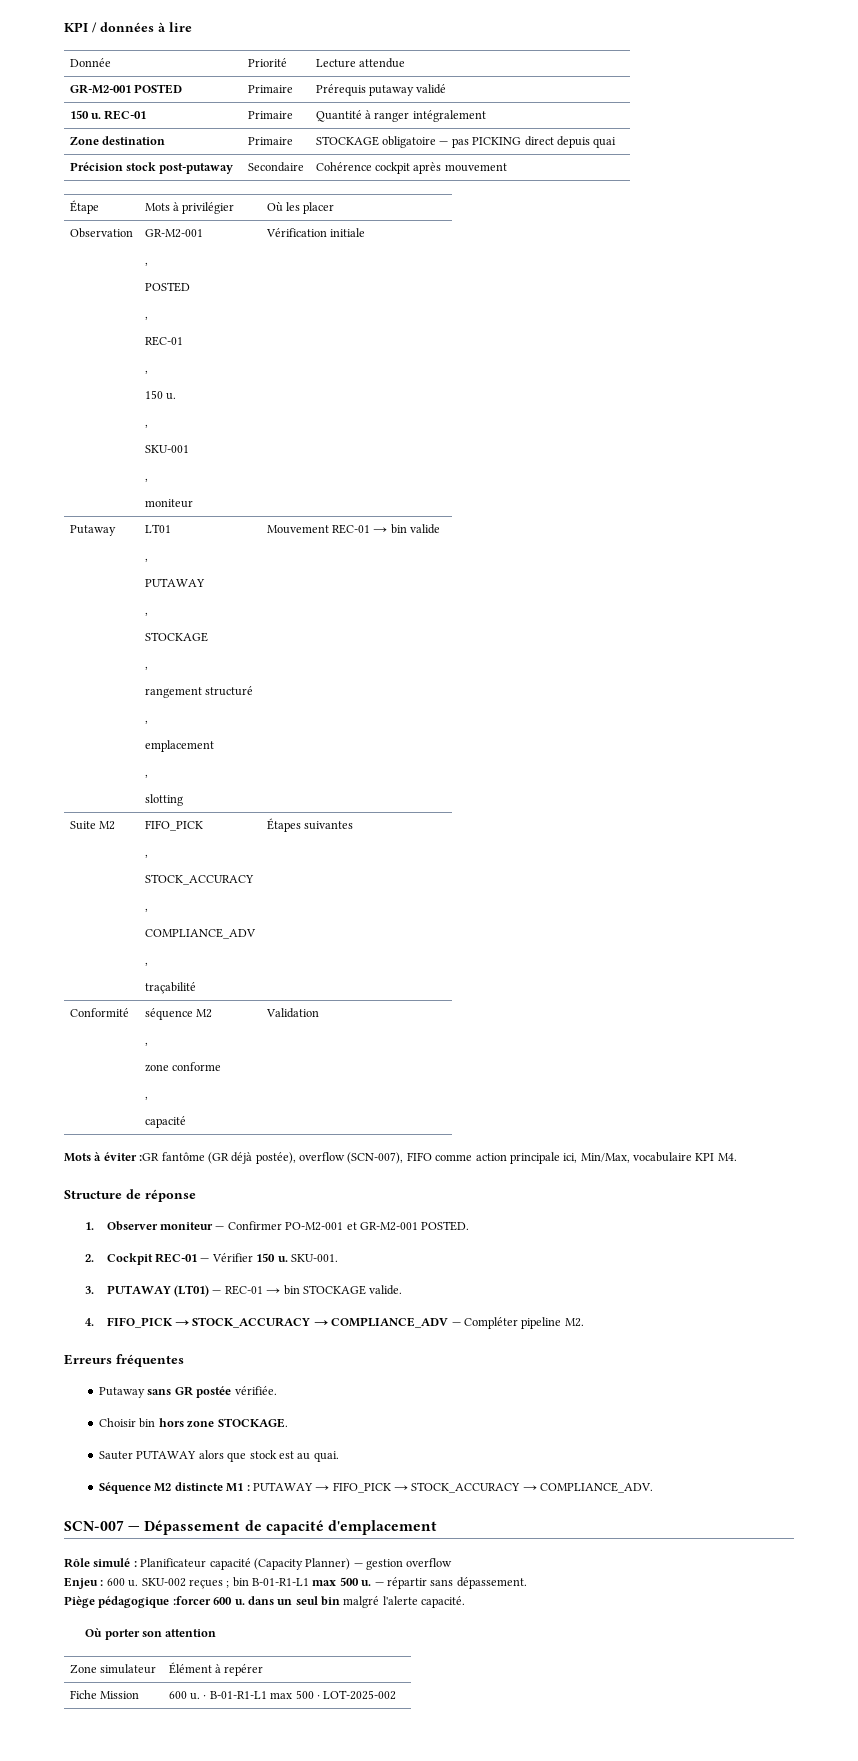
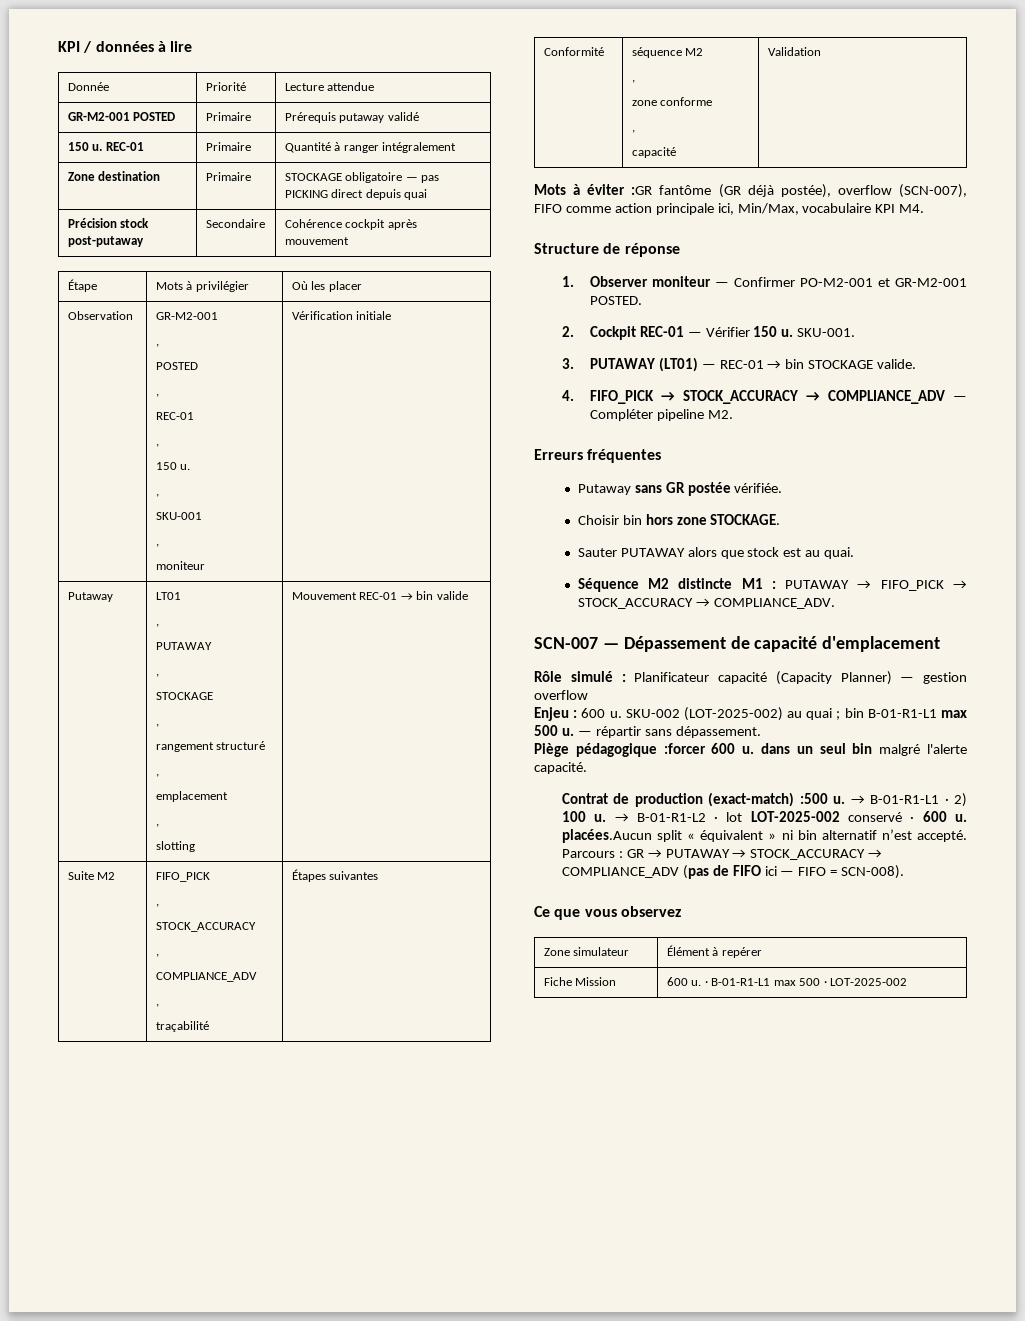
[188,1579,223,1589] reçues -> [683,707,833,721] (LOT-2025-002) au quai
[85,1628,217,1640] Où porter son attention -> [561,792,967,807] [561,811,967,822] [561,829,967,843] [561,849,883,860] [561,865,905,879] [534,906,681,920] Contrat de production (exact-match) :500 u. → B-01-R1-L1 · 2) 100 u. → B-01-R1-L2 · lot LOT-2025-002 conservé · 600 u. placées.Aucun split « équivalent » ni bin alternatif n’est accepté. Parcours : GR → PUTAWAY → STOCK_ACCURACY → COMPLIANCE_ADV (pas de FIFO ici — FIFO = SCN-008). // Ce que vous observez

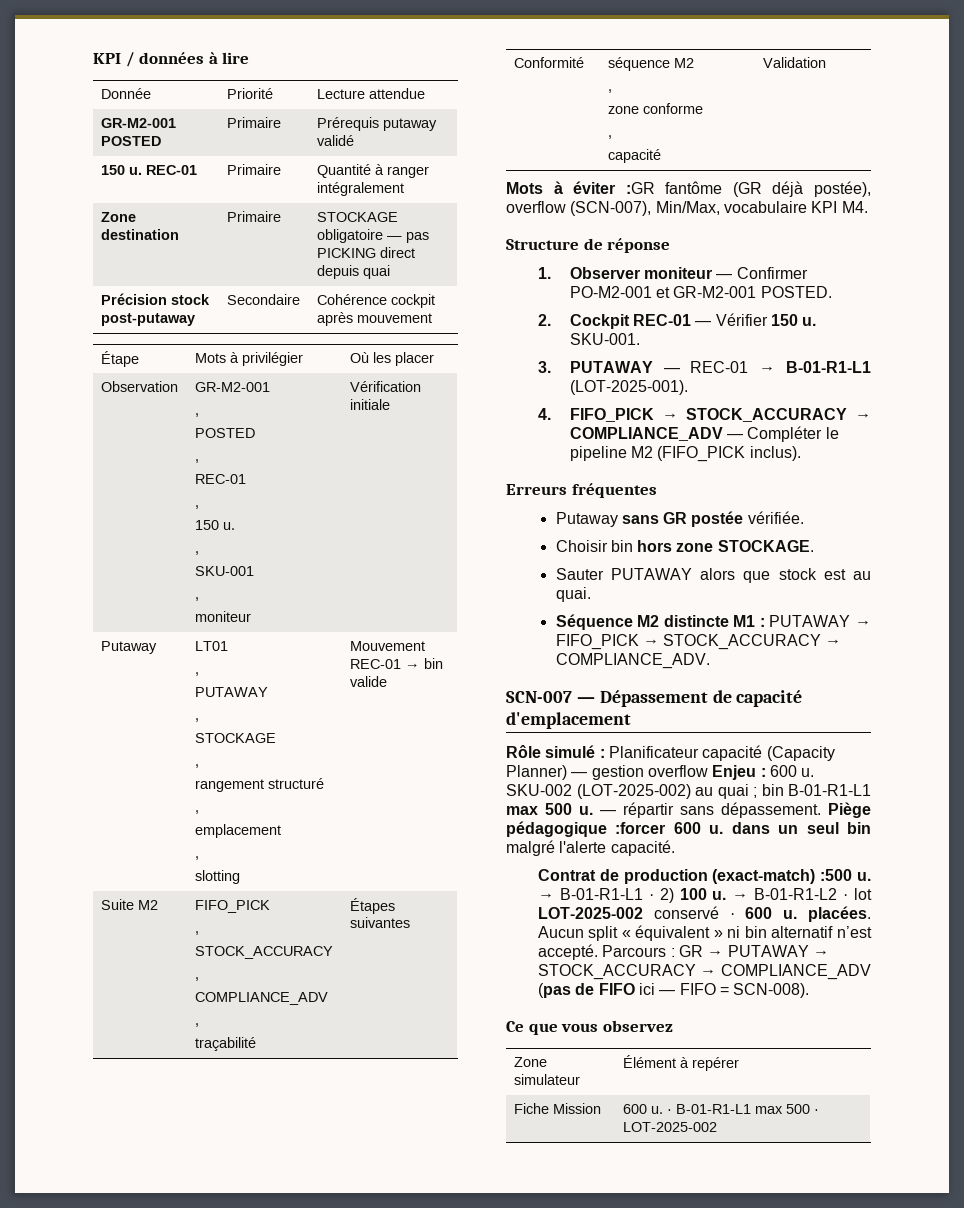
[534,203,734,215] FIFO comme action principale ici, -> (652, 208) none
[658,357,698,372] (LT01) -> (653, 367) none
[785,359,917,369] bin STOCKAGE valide. -> [786,361,871,373] [569,380,688,395] B-01-R1-L1 (LOT-2025-001).
[656,409,733,421] pipeline M2. -> [825,427,839,439] [569,446,801,462] le pipeline M2 (FIFO_PICK inclus).
(588, 695) // -> (708, 771) none
(761, 732) // -> (821, 810) none
[561,829,652,843] placées.Aucun -> [808,906,871,922] [537,926,584,938] placées. Aucun

